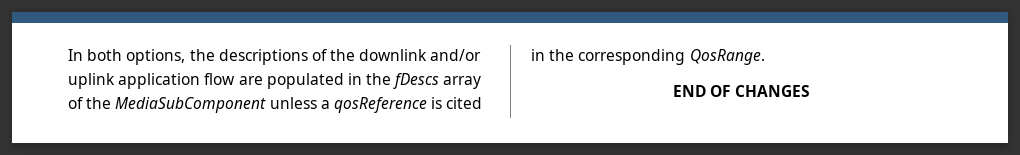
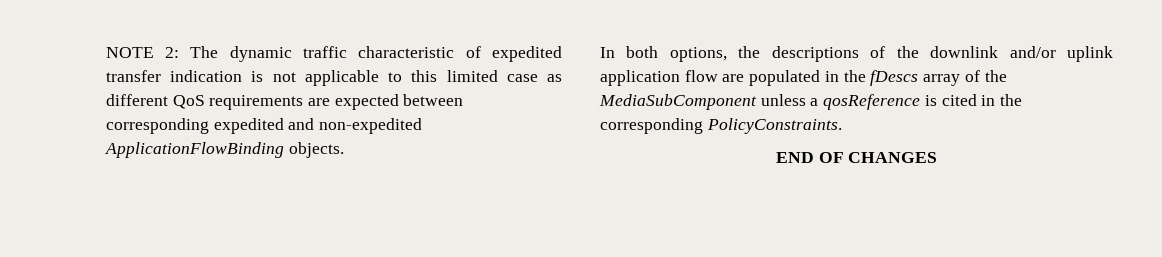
(68, 55) none -> [105,46,562,62] [105,70,562,86] [105,94,464,110] [105,118,423,134] [104,142,344,158] NOTE 2: The dynamic traffic characteristic of expedited transfer indication is not applicable to this limited case as different QoS requirements are expected between corresponding expedited and non-expedited ApplicationFlowBinding objects. //
[689,49,765,65] QosRange. -> [706,118,842,134] PolicyConstraints.

